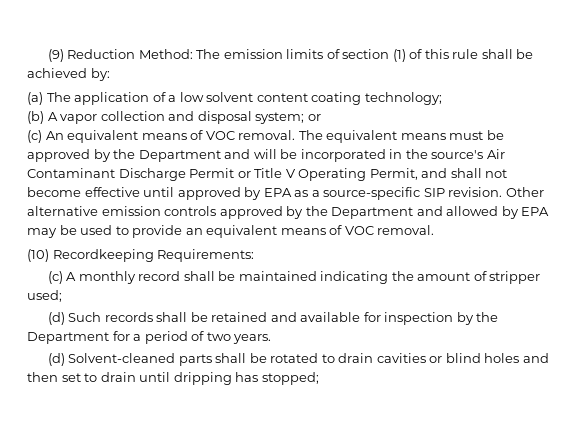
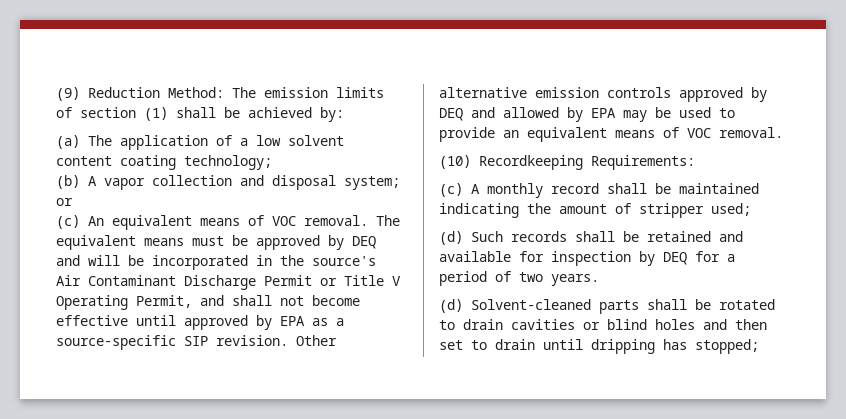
[409,49,479,59] of this rule -> (168, 114) none
[113,149,221,162] the Department -> [352,236,376,249] DEQ
[305,206,414,219] the Department -> [439,108,463,121] DEQ
[476,312,499,322] [27,332,109,344] the Department -> [663,252,687,265] DEQ

